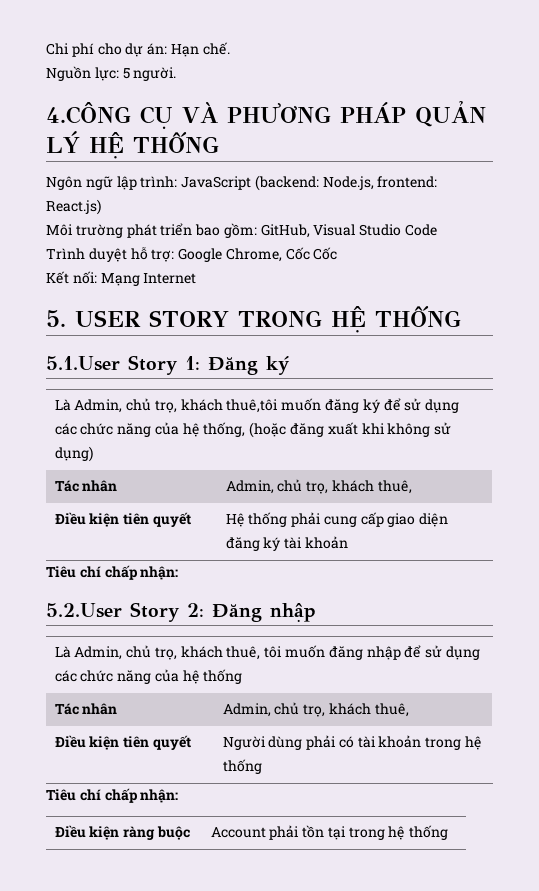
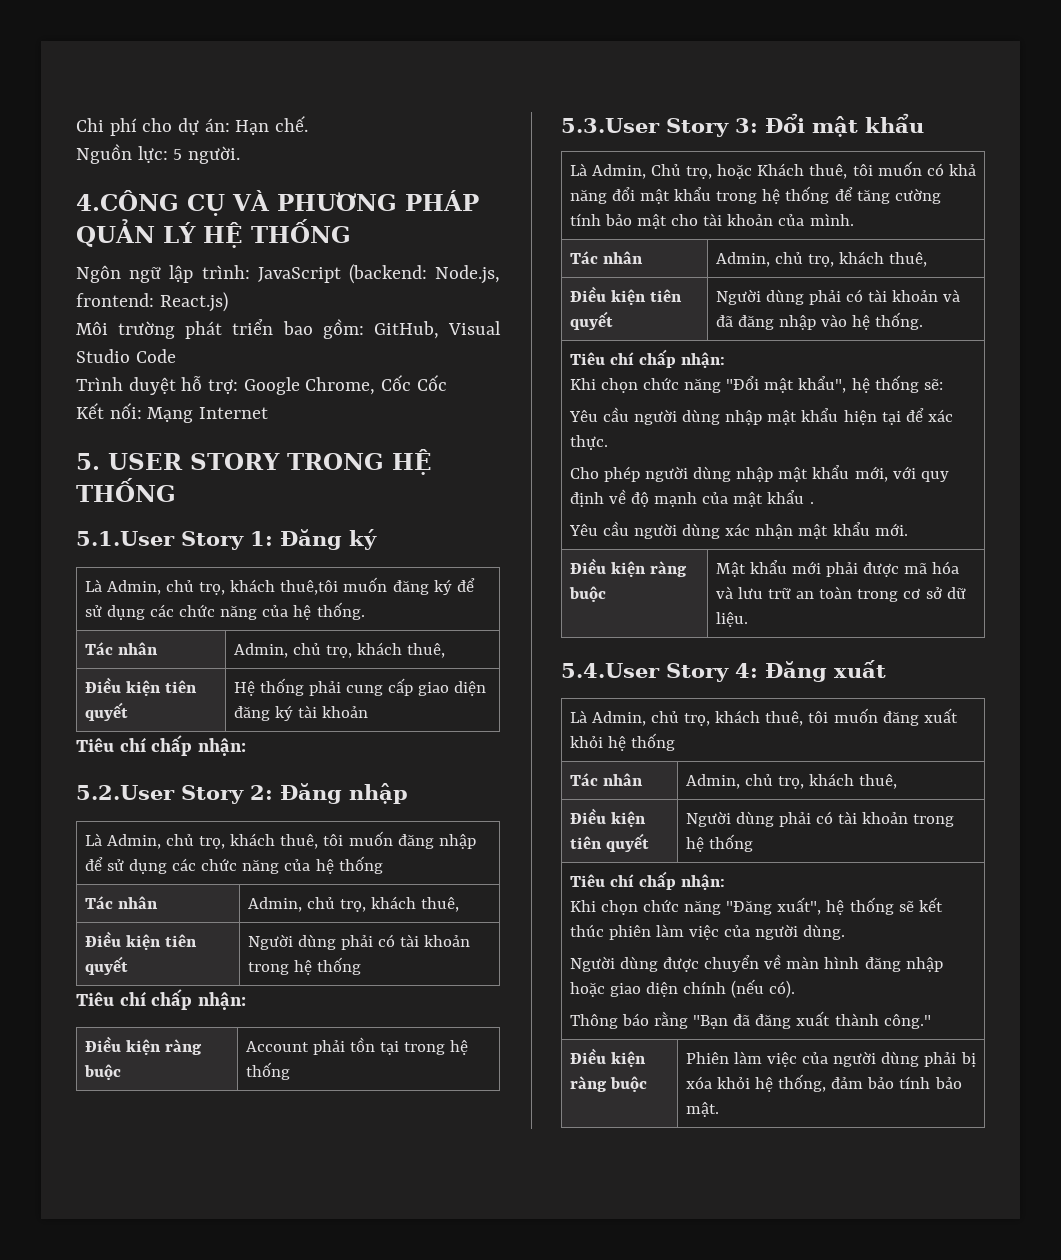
[203,422,452,438] [54,446,93,462] thống, (hoặc đăng xuất khi không sử dụng) -> [316,602,365,620] thống.
(449, 832) none -> [561,113,924,137] [569,161,976,179] [569,186,941,204] [569,213,854,229] [569,251,643,264] [715,251,928,267] [569,286,682,305] [569,311,613,330] [715,289,961,305] [715,312,924,330] [569,349,726,368] [569,375,943,393] [568,407,953,425] [569,435,608,450] [569,465,949,482] [569,489,814,507] [568,521,908,539] [569,558,687,577] [568,586,606,602] [715,560,960,577] [715,586,966,602] [715,612,748,627] [561,660,886,682] [569,708,958,726] [569,733,675,751] [569,773,643,786] [685,773,898,789] [569,808,646,827] [569,833,649,852] [685,811,955,827] [685,834,753,852] [569,871,726,890] [569,897,943,915] [569,924,846,940] [569,954,943,972] [569,979,796,998] [569,1011,931,1029] [569,1048,646,1067] [569,1076,647,1092] [685,1051,976,1067] [685,1074,962,1092] [685,1102,719,1117] // 5.3.User Story 3: Đổi mật khẩu // Là Admin, Chủ trọ, hoặc Khách thuê, tôi muốn có khả năng đổi mật khẩu trong hệ thống để tăng cường tính bảo mật cho tài khoản của mình. // Tác nhân | Admin, chủ trọ, khách thuê, // Điều kiện tiên quyết | Người dùng phải có tài khoản và đã đăng nhập vào hệ thống. // Tiêu chí chấp nhận: // Khi chọn chức năng "Đổi mật khẩu", hệ thống sẽ: // Yêu cầu người dùng nhập mật khẩu hiện tại để xác thực. // Cho phép người dùng nhập mật khẩu mới, với quy định về độ mạnh của mật khẩu . // Yêu cầu người dùng xác nhận mật khẩu mới. // Điều kiện ràng buộc | Mật khẩu mới phải được mã hóa và lưu trữ an toàn trong cơ sở dữ liệu. // 5.4.User Story 4: Đăng xuất // Là Admin, chủ trọ, khách thuê, tôi muốn đăng xuất khỏi hệ thống // Tác nhân | Admin, chủ trọ, khách thuê, // Điều kiện tiên quyết | Người dùng phải có tài khoản trong hệ thống // Tiêu chí chấp nhận: // Khi chọn chức năng "Đăng xuất", hệ thống sẽ kết thúc phiên làm việc của người dùng. // Người dùng được chuyển về màn hình đăng nhập hoặc giao diện chính (nếu có). // Thông báo rằng "Bạn đã đăng xuất thành công." // Điều kiện ràng buộc | Phiên làm việc của người dùng phải bị xóa khỏi hệ thống, đảm bảo tính bảo mật.

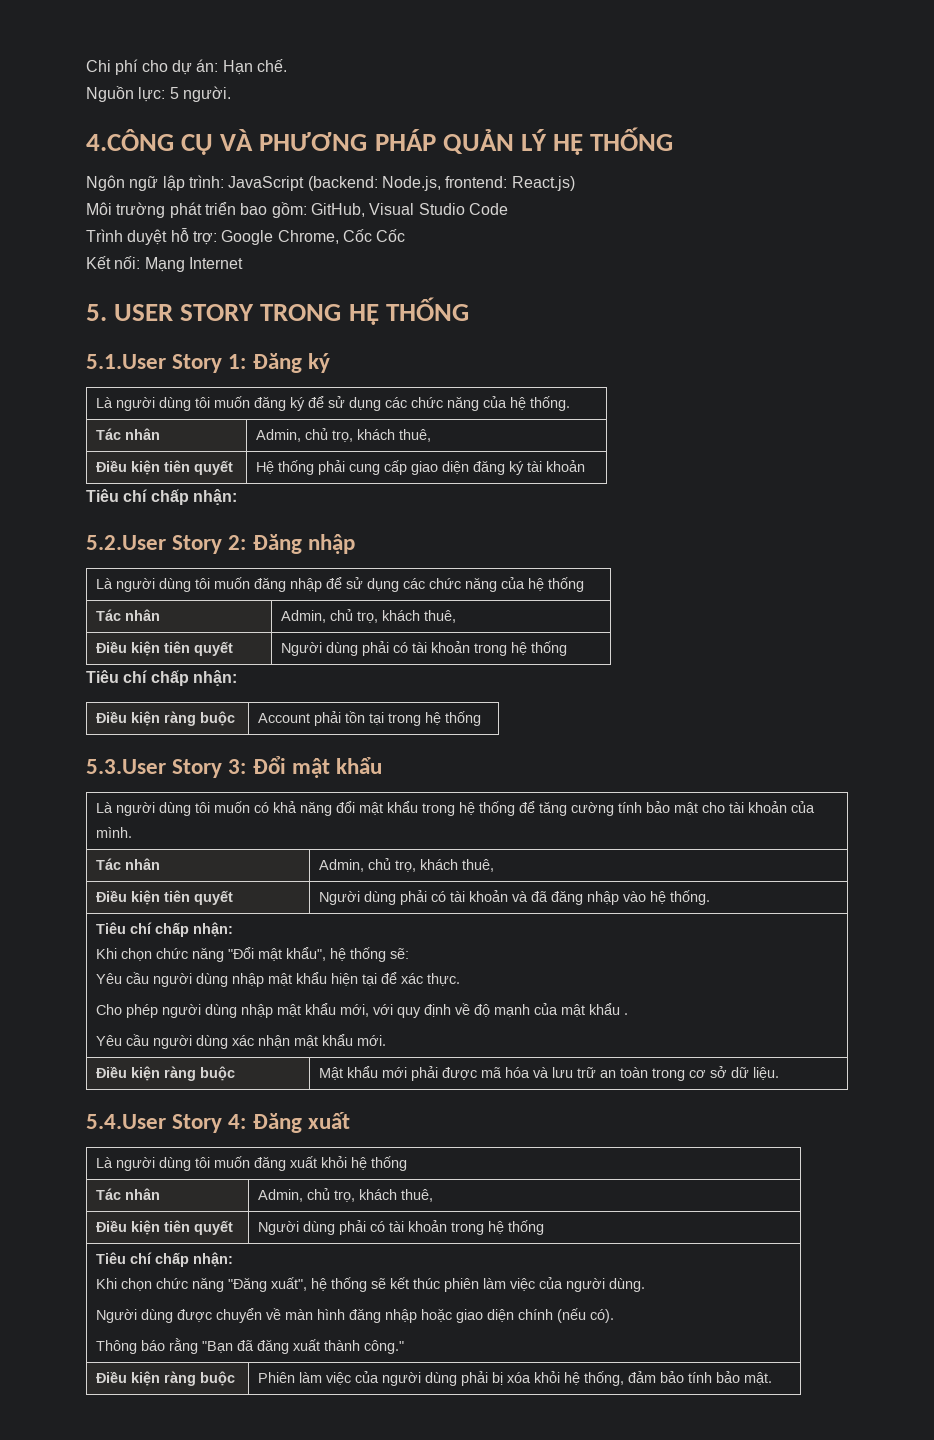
[106,579,339,595] Admin, chủ trọ, khách thuê,tôi -> [115,397,210,411] người dùng tôi
[106,833,319,849] Admin, chủ trọ, khách thuê, -> [115,578,191,592] người dùng
[591,163,848,179] Admin, Chủ trọ, hoặc Khách thuê, -> [115,802,191,816] người dùng
[591,710,804,726] Admin, chủ trọ, khách thuê, -> [115,1157,191,1171] người dùng

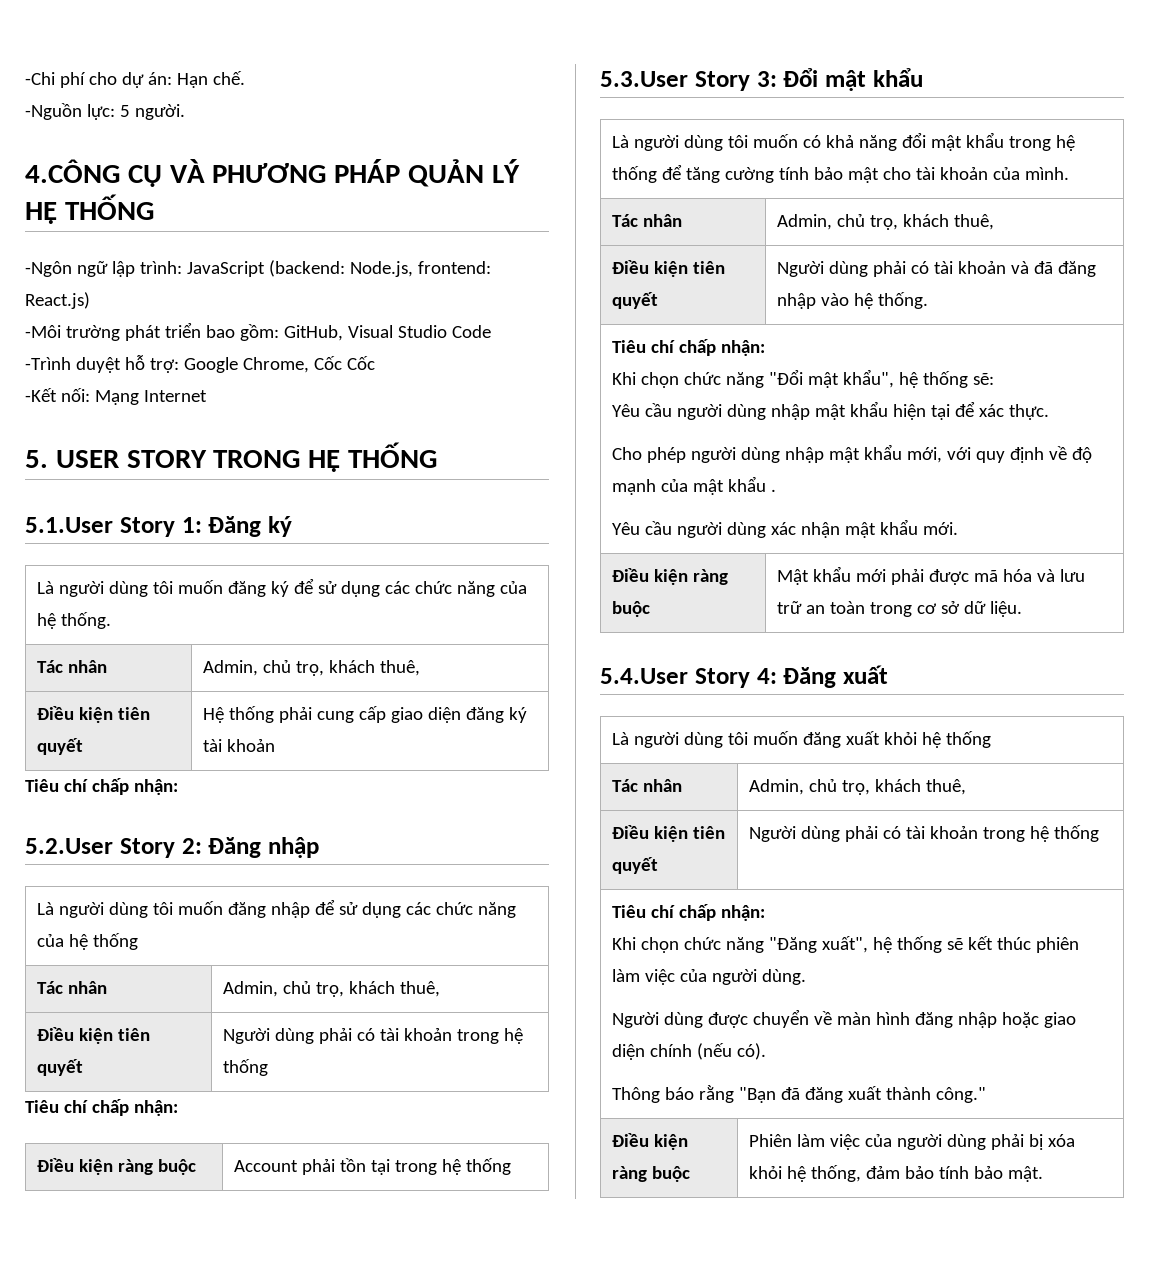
[86,60,111,72] Chi -> [25,72,55,85] -Chi
[86,86,134,102] Nguồn -> [25,103,82,120] -Nguồn
[86,175,125,191] Ngôn -> [25,261,72,277] -Ngôn
[86,202,112,215] Môi -> [25,325,61,338] -Môi
[86,229,123,242] Trình -> [25,357,71,370] -Trình
[86,256,111,269] Kết -> [25,388,57,402] -Kết

